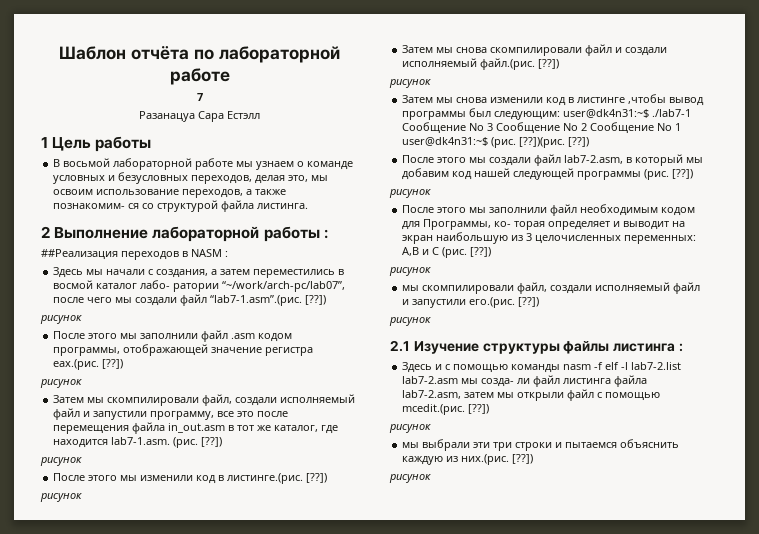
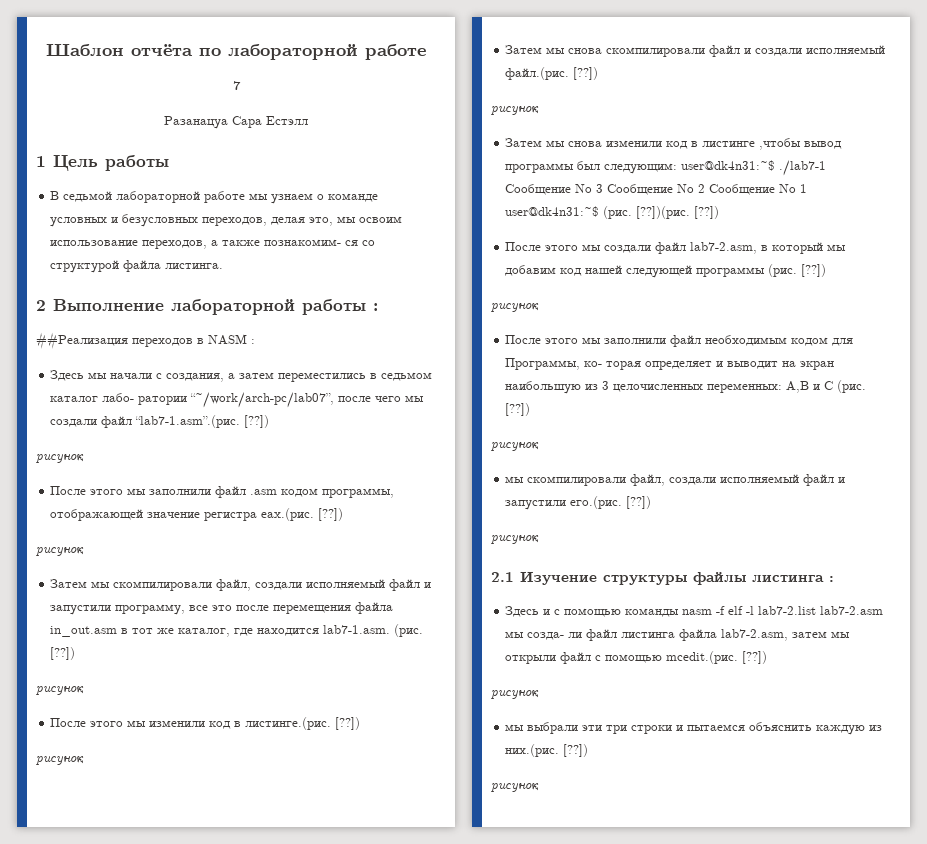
[63,158,111,167] восьмой -> [63,191,113,202] седьмой
[53,280,94,289] восмой -> [381,372,433,381] седьмом

